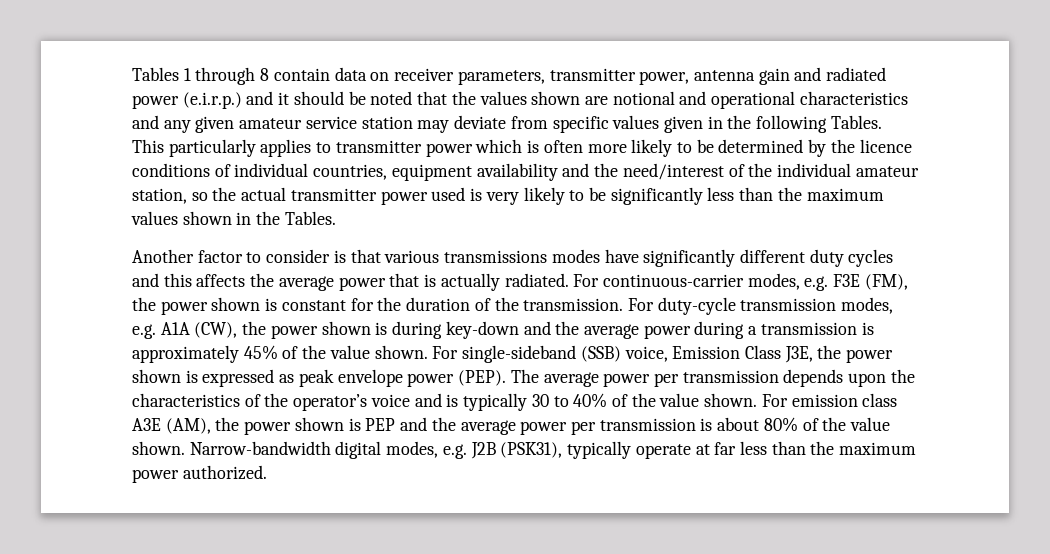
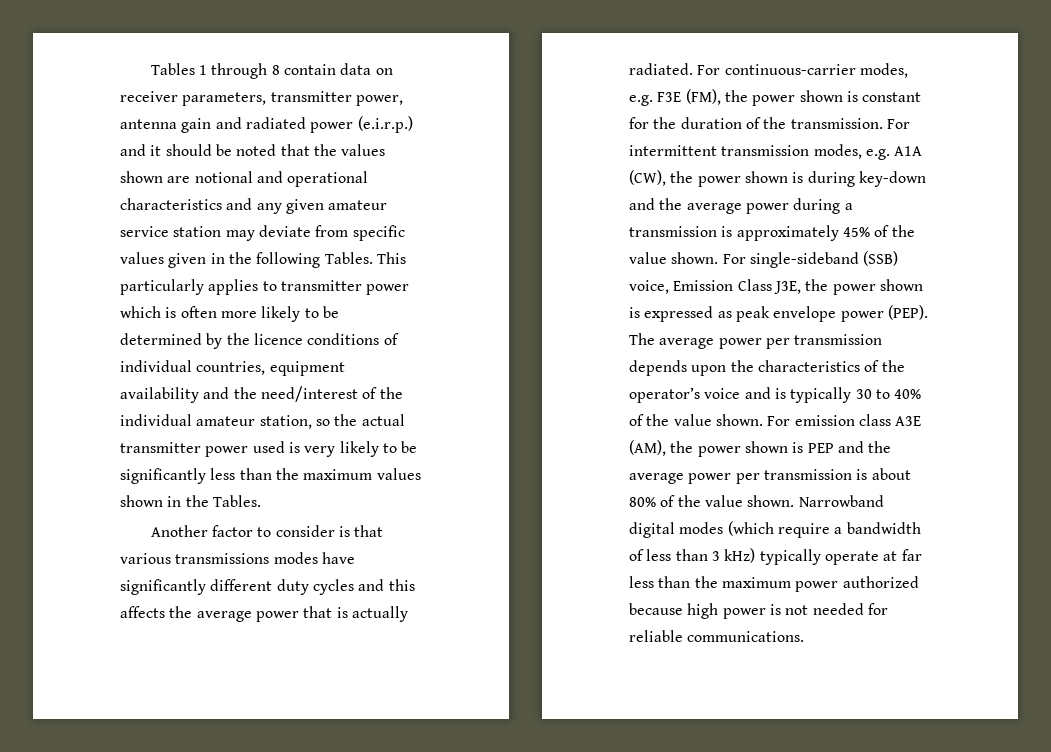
[657,297,736,315] duty-cycle -> [629,145,717,156] intermittent
[189,441,563,459] Narrow-bandwidth digital modes, e.g. J2B (PSK31), -> [798,495,884,507] [629,521,921,538] [629,548,756,563] Narrowband digital modes (which require a bandwidth of less than 3 kHz)
[182,465,267,480] authorized. -> [842,576,919,588] [629,603,888,619] [629,630,805,642] authorized because high power is not needed for reliable communications.

